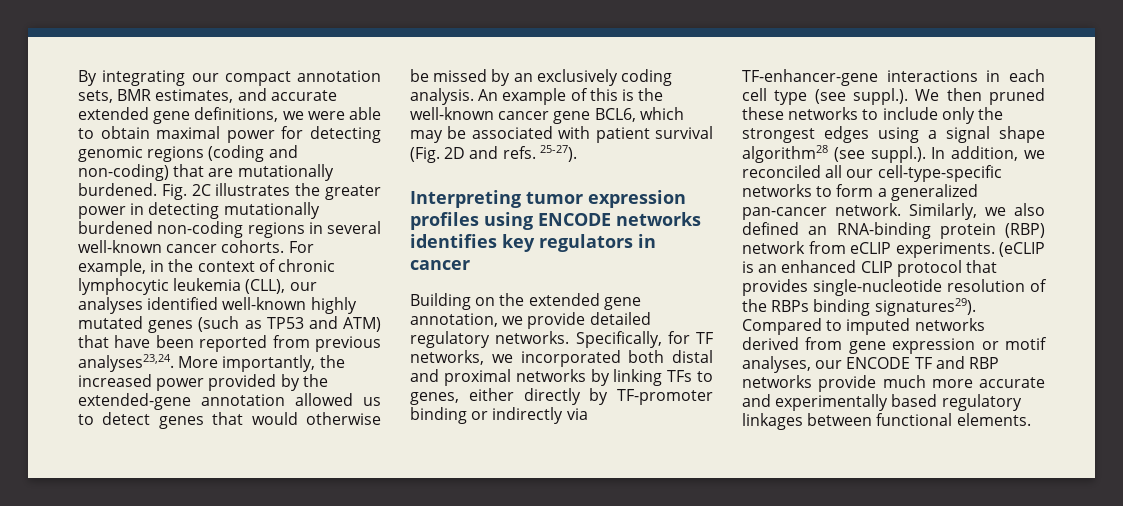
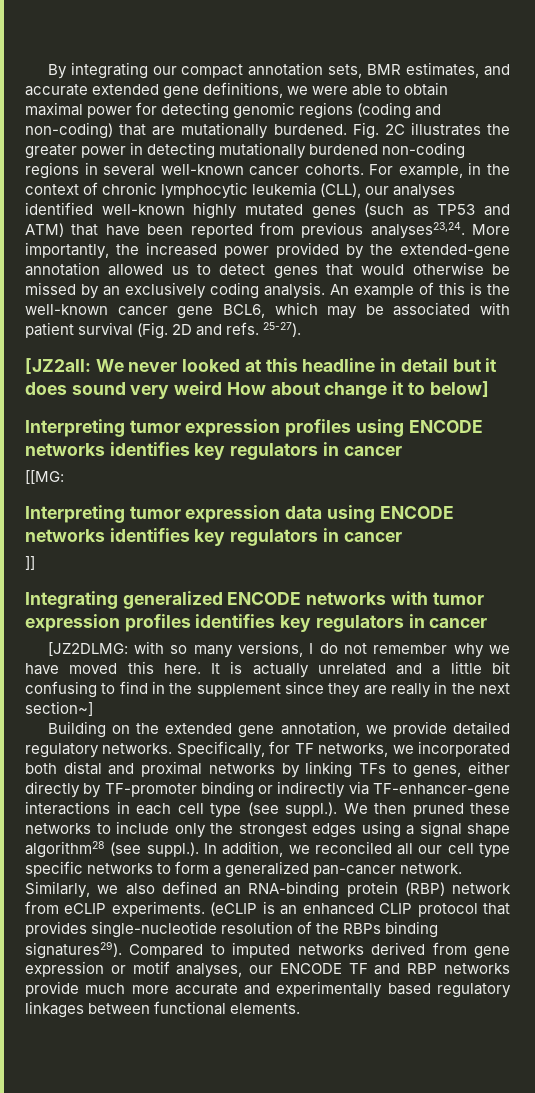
(577, 153) none -> [25,358,498,374] [25,381,489,399] // [JZ2all: We never looked at this headline in detail but it does sound very weird How about change it to below]
(470, 265) none -> [25,470,64,484] [25,505,454,523] [25,528,402,546] [25,556,35,570] [25,591,484,609] [25,614,488,632] [47,641,510,658] [25,661,510,678] [25,681,510,698] [25,701,93,716] // [[MG: // Interpreting tumor expression data using ENCODE networks identifies key regulators in cancer // ]] // Integrating generalized ENCODE networks with tumor expression profiles identifies key regulators in cancer // [JZ2DLMG: with so many versions, I do not remember why we have moved this here. It is actually unrelated and a little bit confusing to find in the supplement since they are really in the next section~]
[877,165,1002,182] cell-type-specific -> [447,843,511,858] [25,861,83,877] cell type specific

